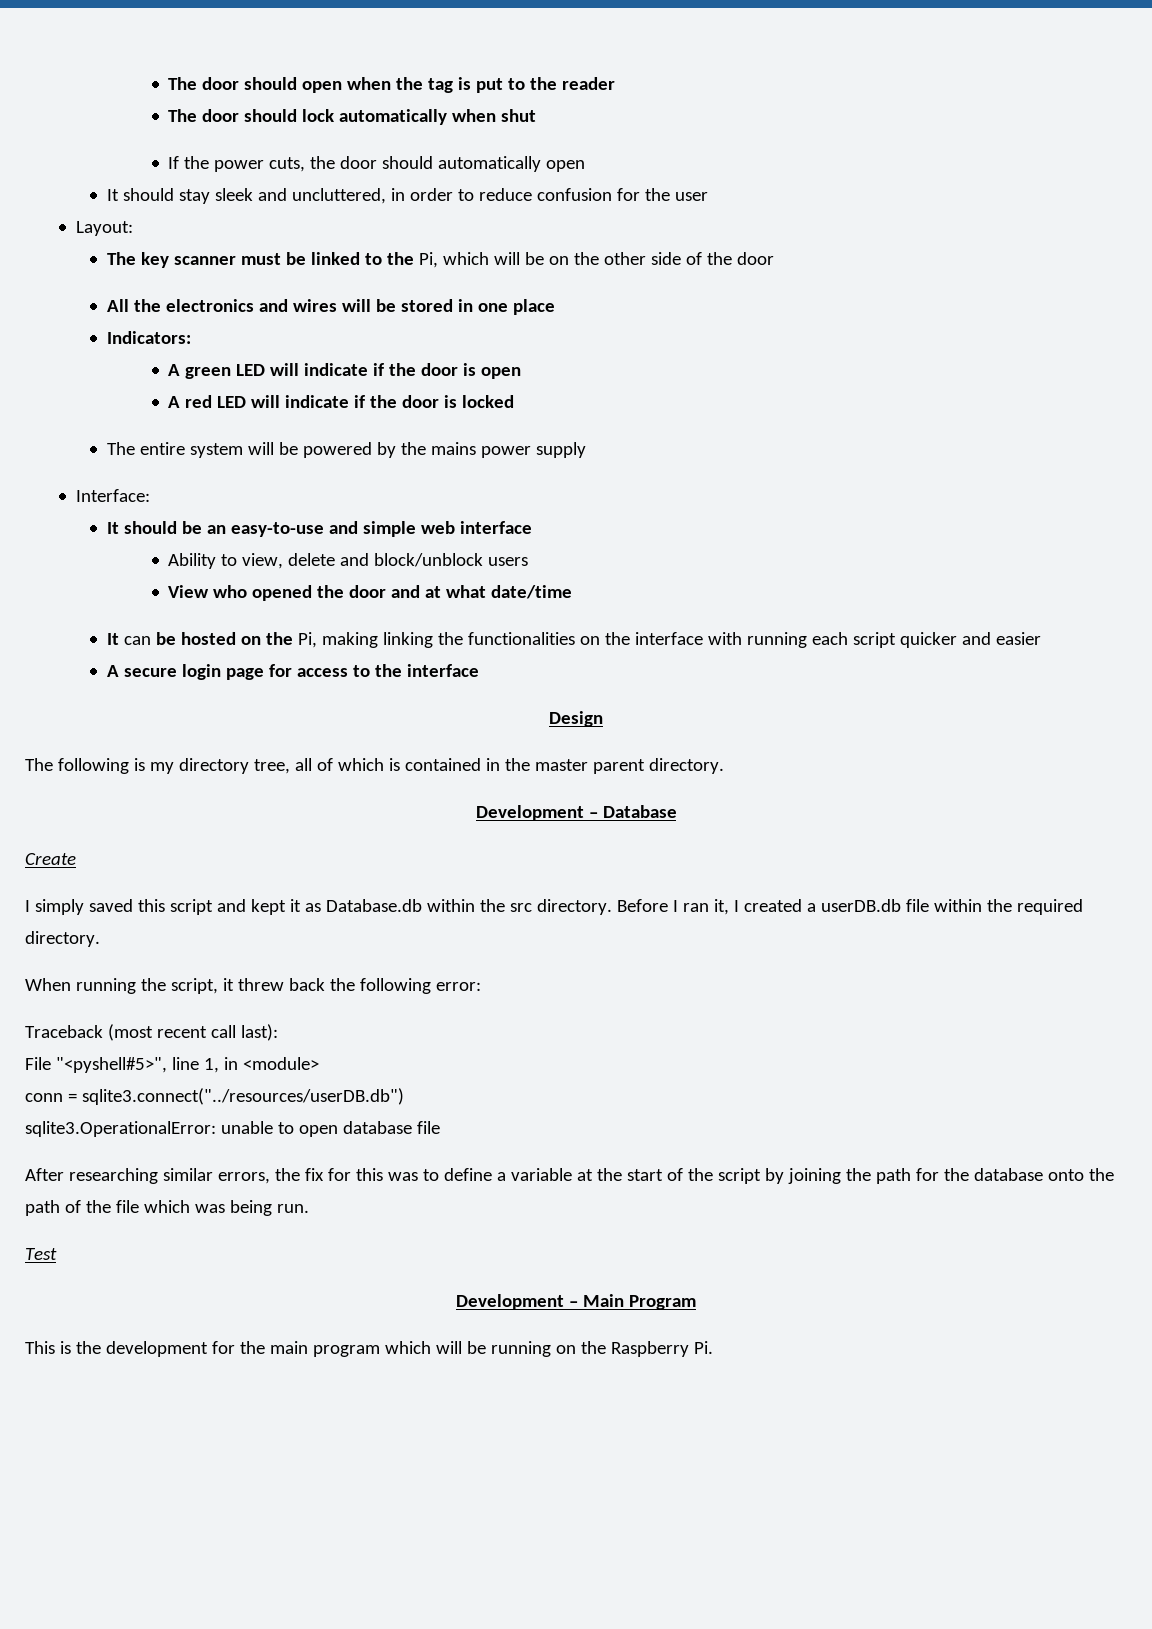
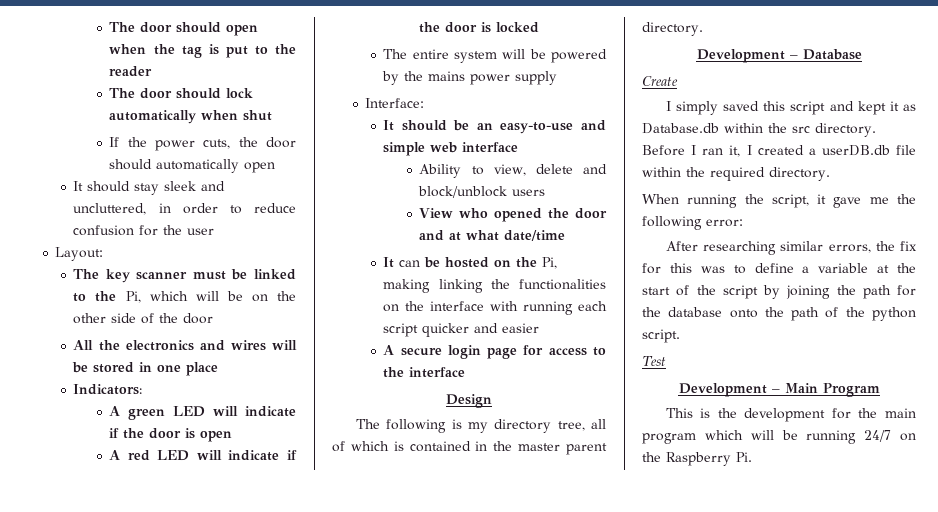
[237,978,325,991] threw back -> [833,197,889,208] gave me
[25,1024,278,1041] [25,1057,319,1073] [25,1088,404,1105] [25,1121,440,1137] // Traceback (most recent call last): // File "<pyshell#5>", line 1, in <module> // conn = sqlite3.connect("../resources/userDB.db") // sqlite3.OperationalError: unable to open database file -> (743, 223) none
[115,1200,309,1216] file which was being run. -> [872,307,916,321] [642,329,680,343] python script.
(551, 1349) none -> [864,430,892,442] 24/7

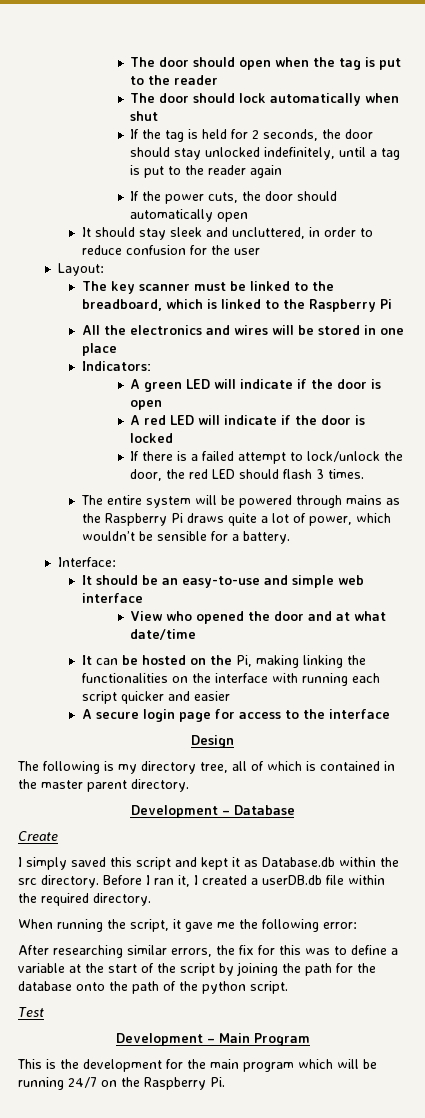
(273, 115) none -> [130,129,374,142] [130,147,401,160] [130,165,283,178] // If the tag is held for 2 seconds, the door should stay unlocked indefinitely, until a tag is put to the reader again
[125,291,296,303] [73,313,214,324] Pi, which will be on the other side of the door -> [81,299,392,312] breadboard, which is linked to the Raspberry Pi
(540, 27) none -> [130,451,404,464] [130,469,365,481] // If there is a failed attempt to lock/unlock the door, the red LED should flash 3 times.
[382,71,558,85] by the mains power supply -> [295,495,400,508] [81,513,391,526] [81,531,290,544] through mains as the Raspberry Pi draws quite a lot of power, which wouldn’t be sensible for a battery.
[419,164,607,178] [418,186,546,198] // Ability to view, delete and block/unblock users -> (143, 598) none

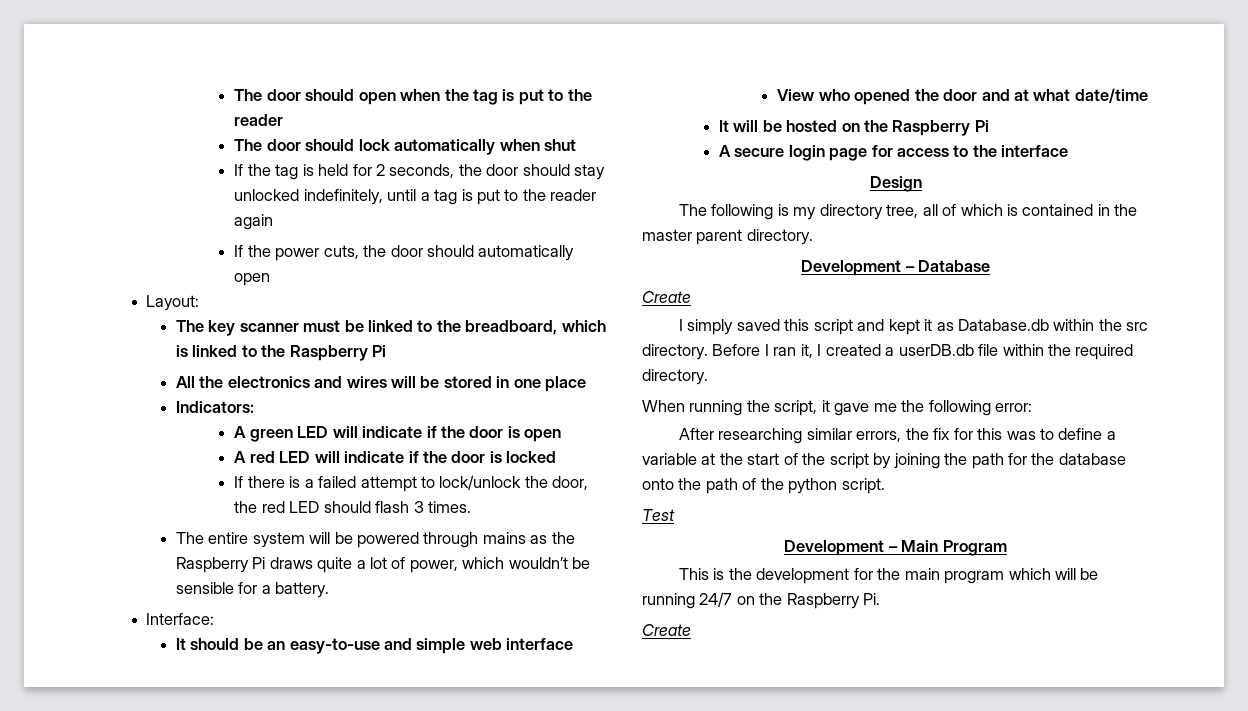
[81,227,373,240] [81,245,260,255] // It should stay sleek and uncluttered, in order to reduce confusion for the user -> (271, 279) none
[95,658,118,665] can -> [733,120,759,132] will
[235,655,366,668] [81,673,380,686] [81,691,230,704] Pi, making linking the functionalities on the interface with running each script quicker and easier -> [892,120,989,136] Raspberry Pi
(225, 1082) none -> [642,624,691,636] // Create

